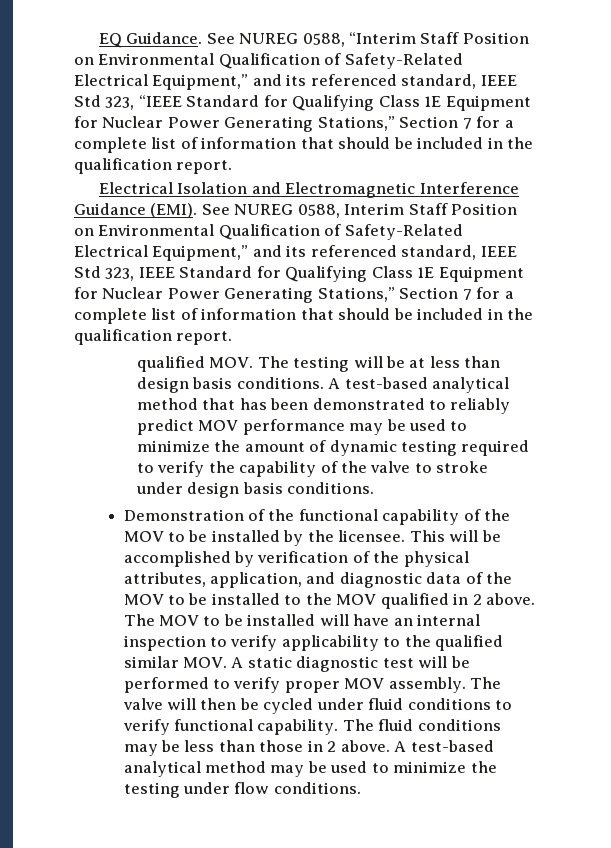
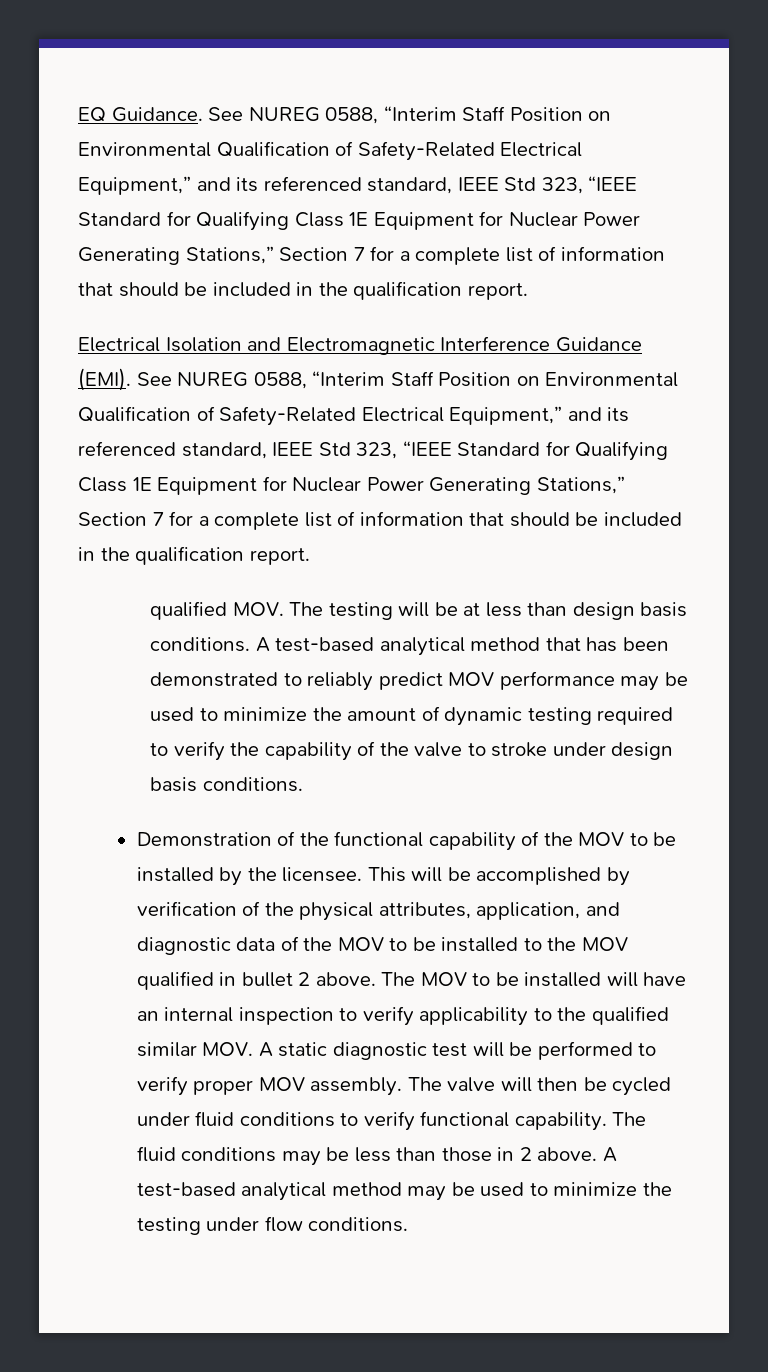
[344,203,405,215] Interim -> [312,371,386,386] “Interim
[138,267,175,278] IEEE -> [402,441,452,456] “IEEE
(469, 599) none -> [241,972,293,987] bullet

